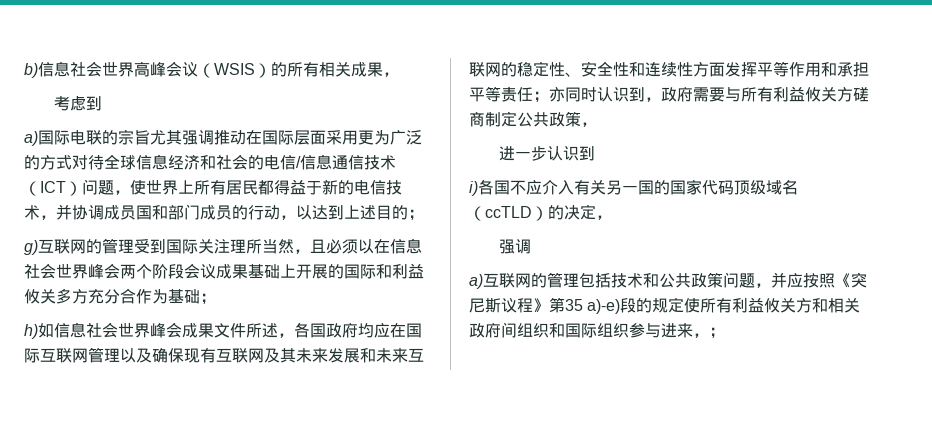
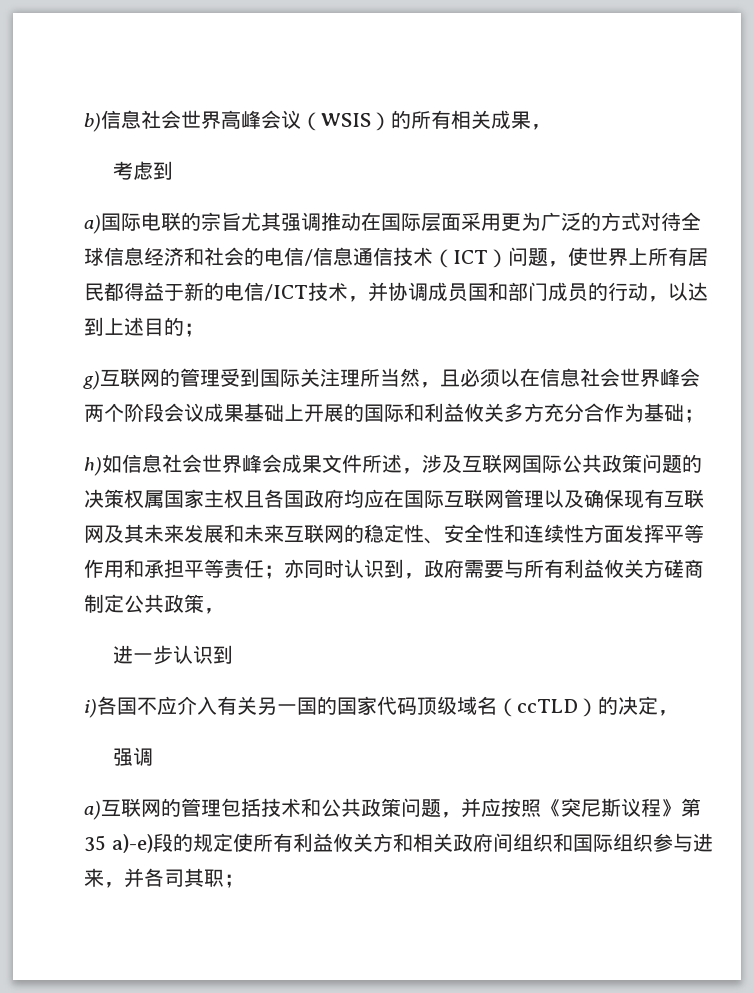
(386, 187) none -> [264,284,308,301] /ICT
(294, 335) none -> [422,454,702,473] [84,489,264,508] 涉及互联网国际公共政策问题的决策权属国家主权且
(709, 335) none -> [124,868,224,888] 并各司其职

